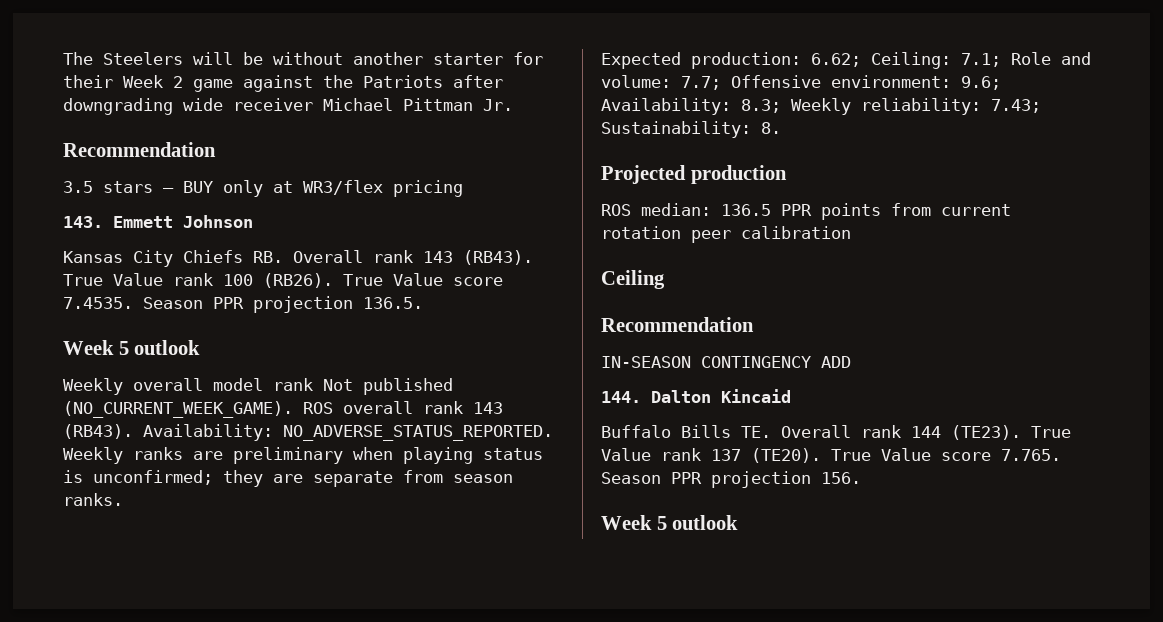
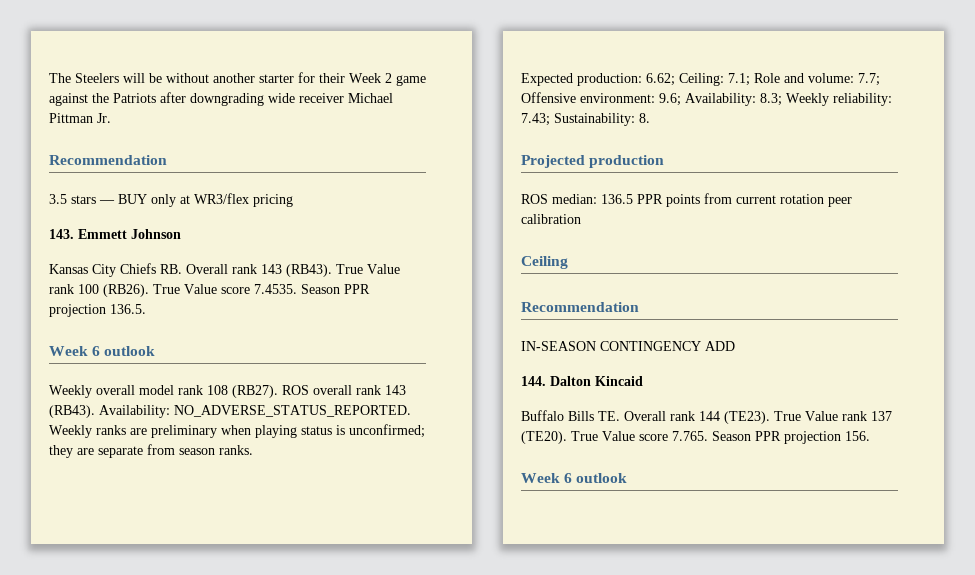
[118,341,129,355] 5 -> [92,346,101,356] 6
[323,378,453,395] [63,401,293,418] Not published (NO_CURRENT_WEEK_GAME). -> [207,385,278,398] 108 (RB27).
[656,516,667,530] 5 -> [564,473,573,483] 6

